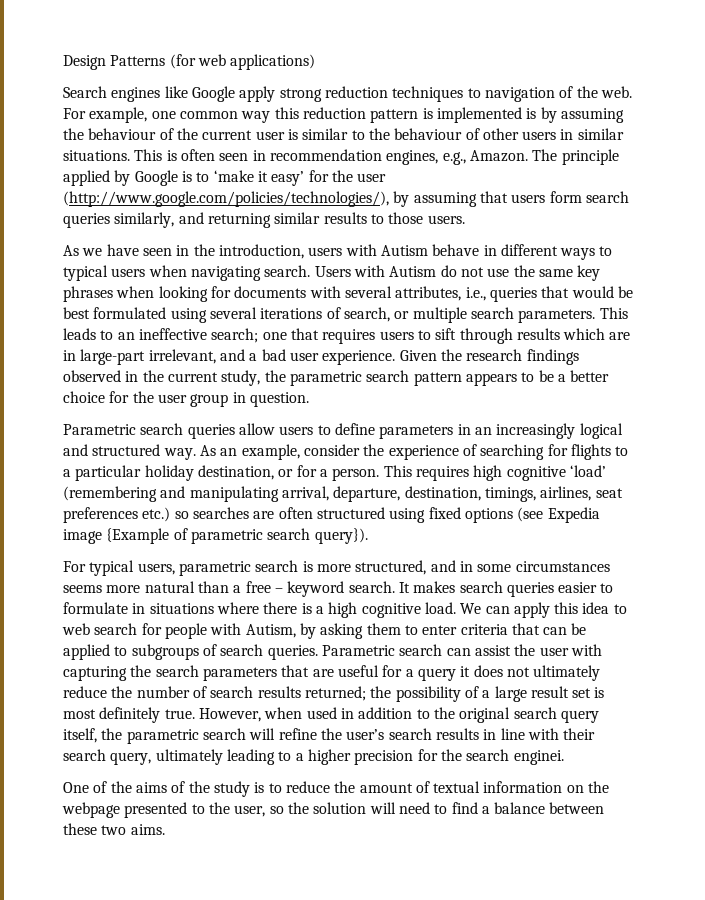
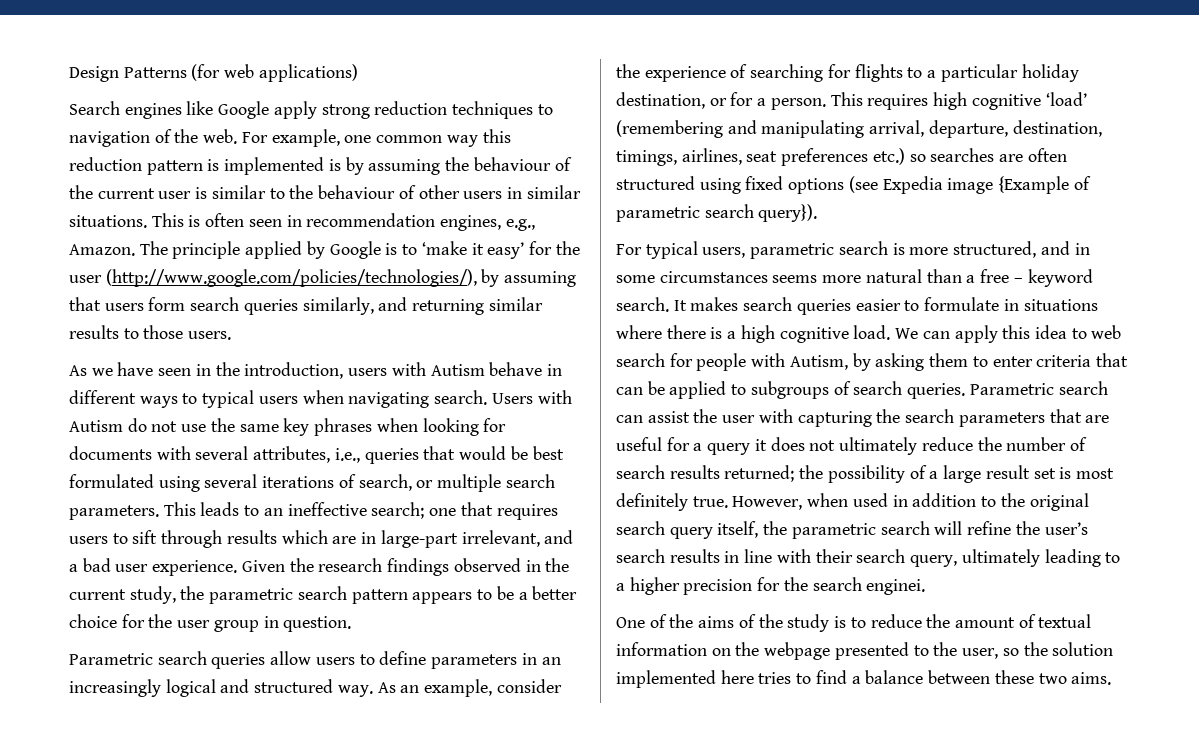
[369,802,430,814] will need -> [616,670,792,688] implemented here tries

